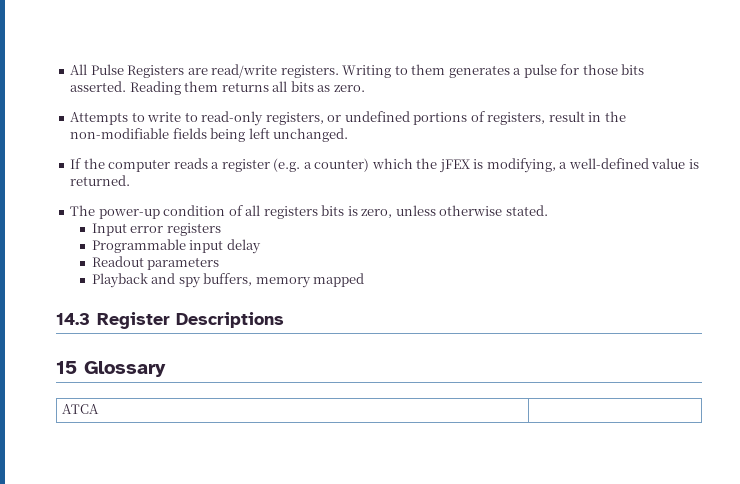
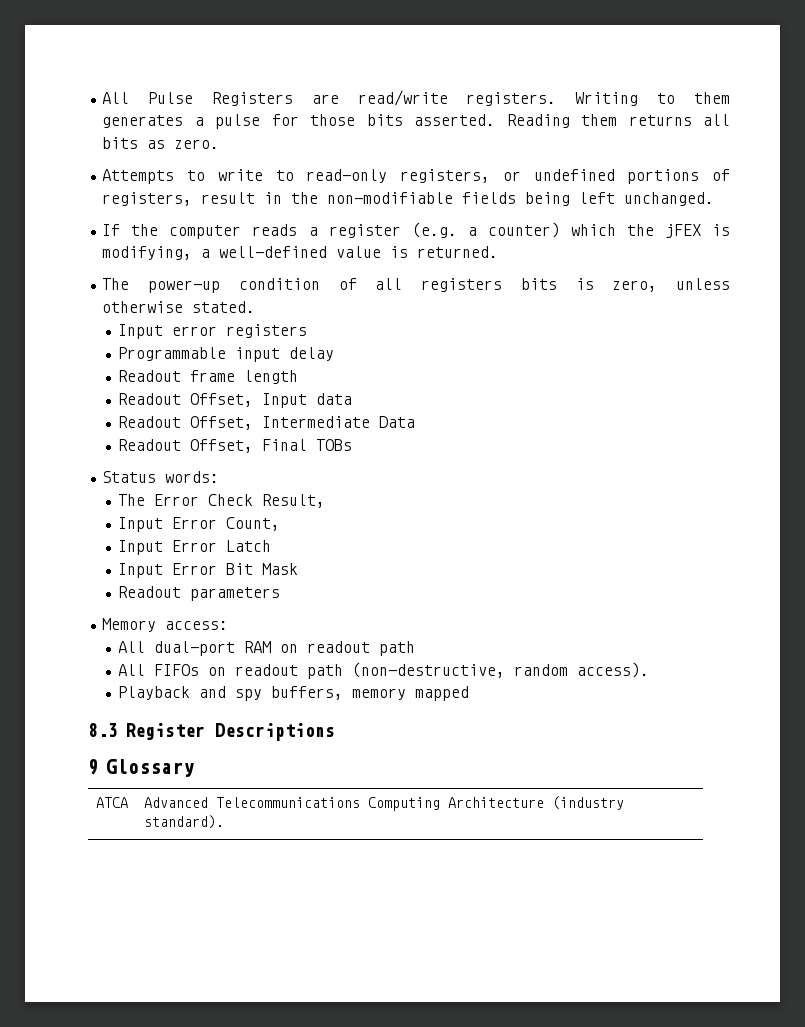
[147,257,220,270] parameters -> [190,370,299,384] [118,393,353,408] [118,416,416,430] [118,439,353,453] [102,471,220,483] [118,494,326,508] [118,517,281,532] [118,540,272,555] [118,563,299,578] [118,586,281,601] [102,618,229,632] [118,641,416,656] [118,662,650,679] frame length // Readout Offset, Input data // Readout Offset, Intermediate Data // Readout Offset, Final TOBs // Status words: // The Error Check Result, // Input Error Count, // Input Error Latch // Input Error Bit Mask // Readout parameters // Memory access: // All dual-port RAM on readout path // All FIFOs on readout path (non-destructive, random access).
[56,313,90,325] 14.3 -> [88,723,118,737] 8.3
[56,361,77,374] 15 -> [88,759,99,775] 9
(99, 409) none -> [143,796,624,811] [143,815,224,829] Advanced Telecommunications Computing Architecture (industry standard).

